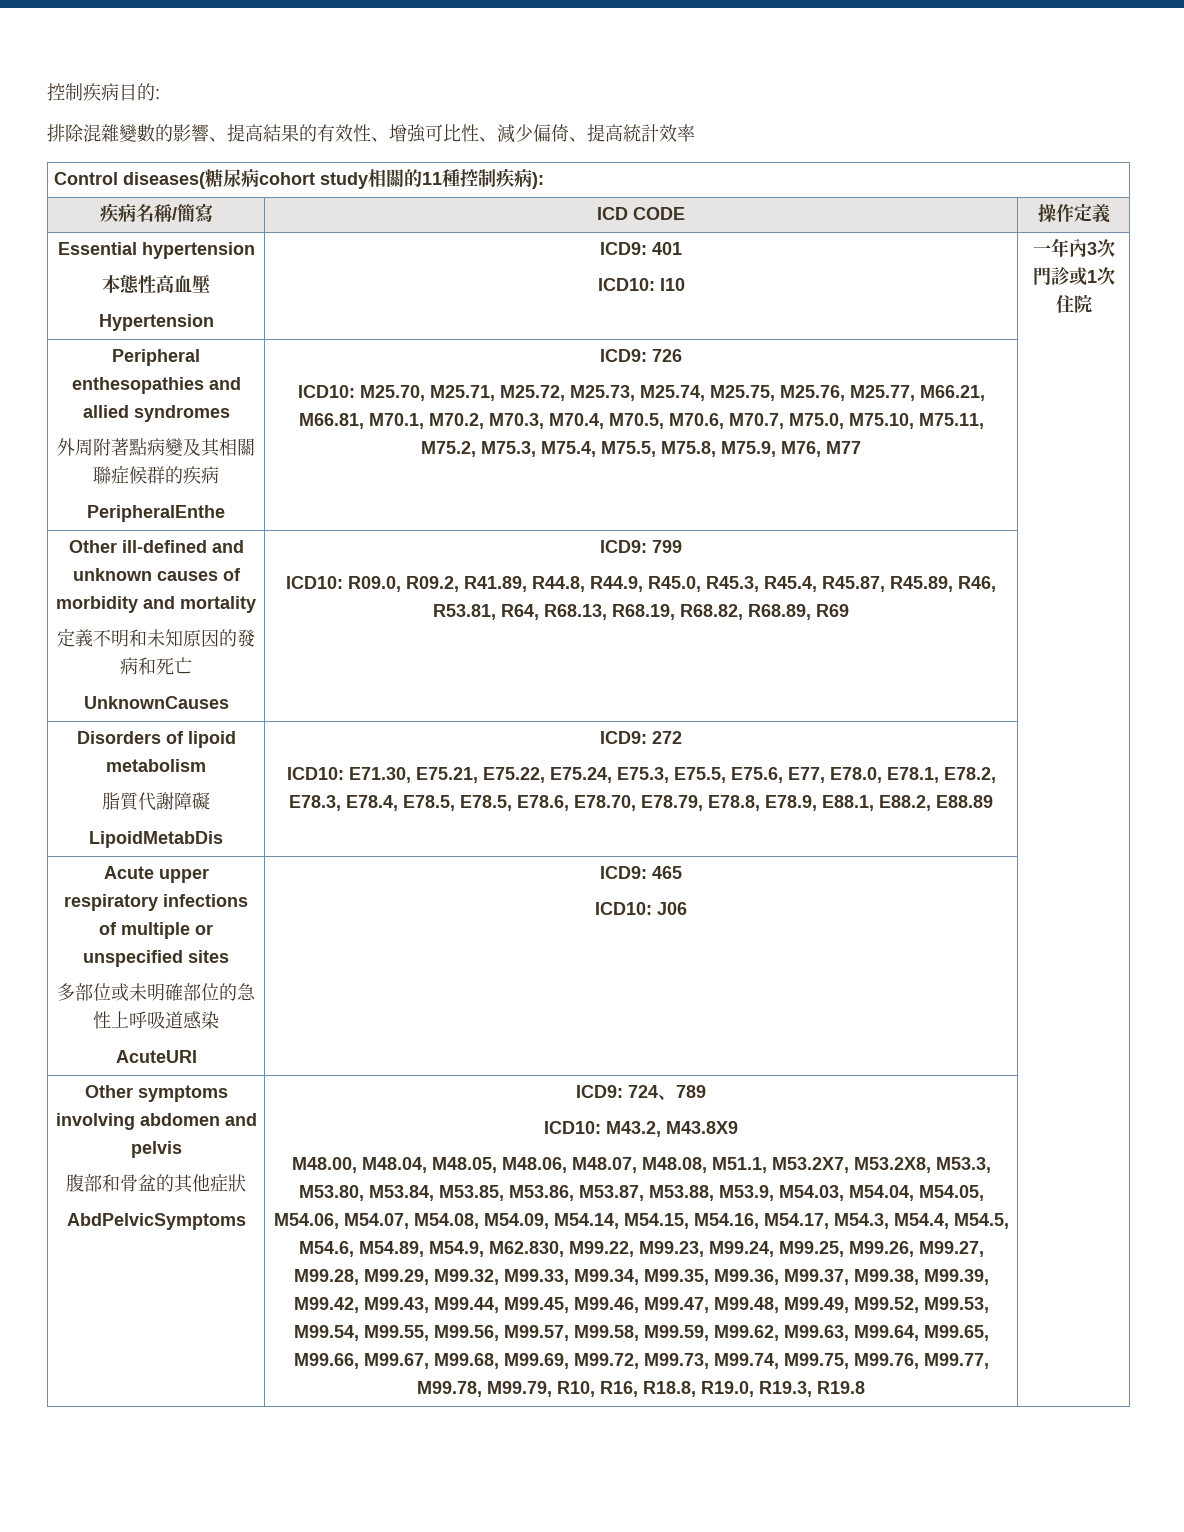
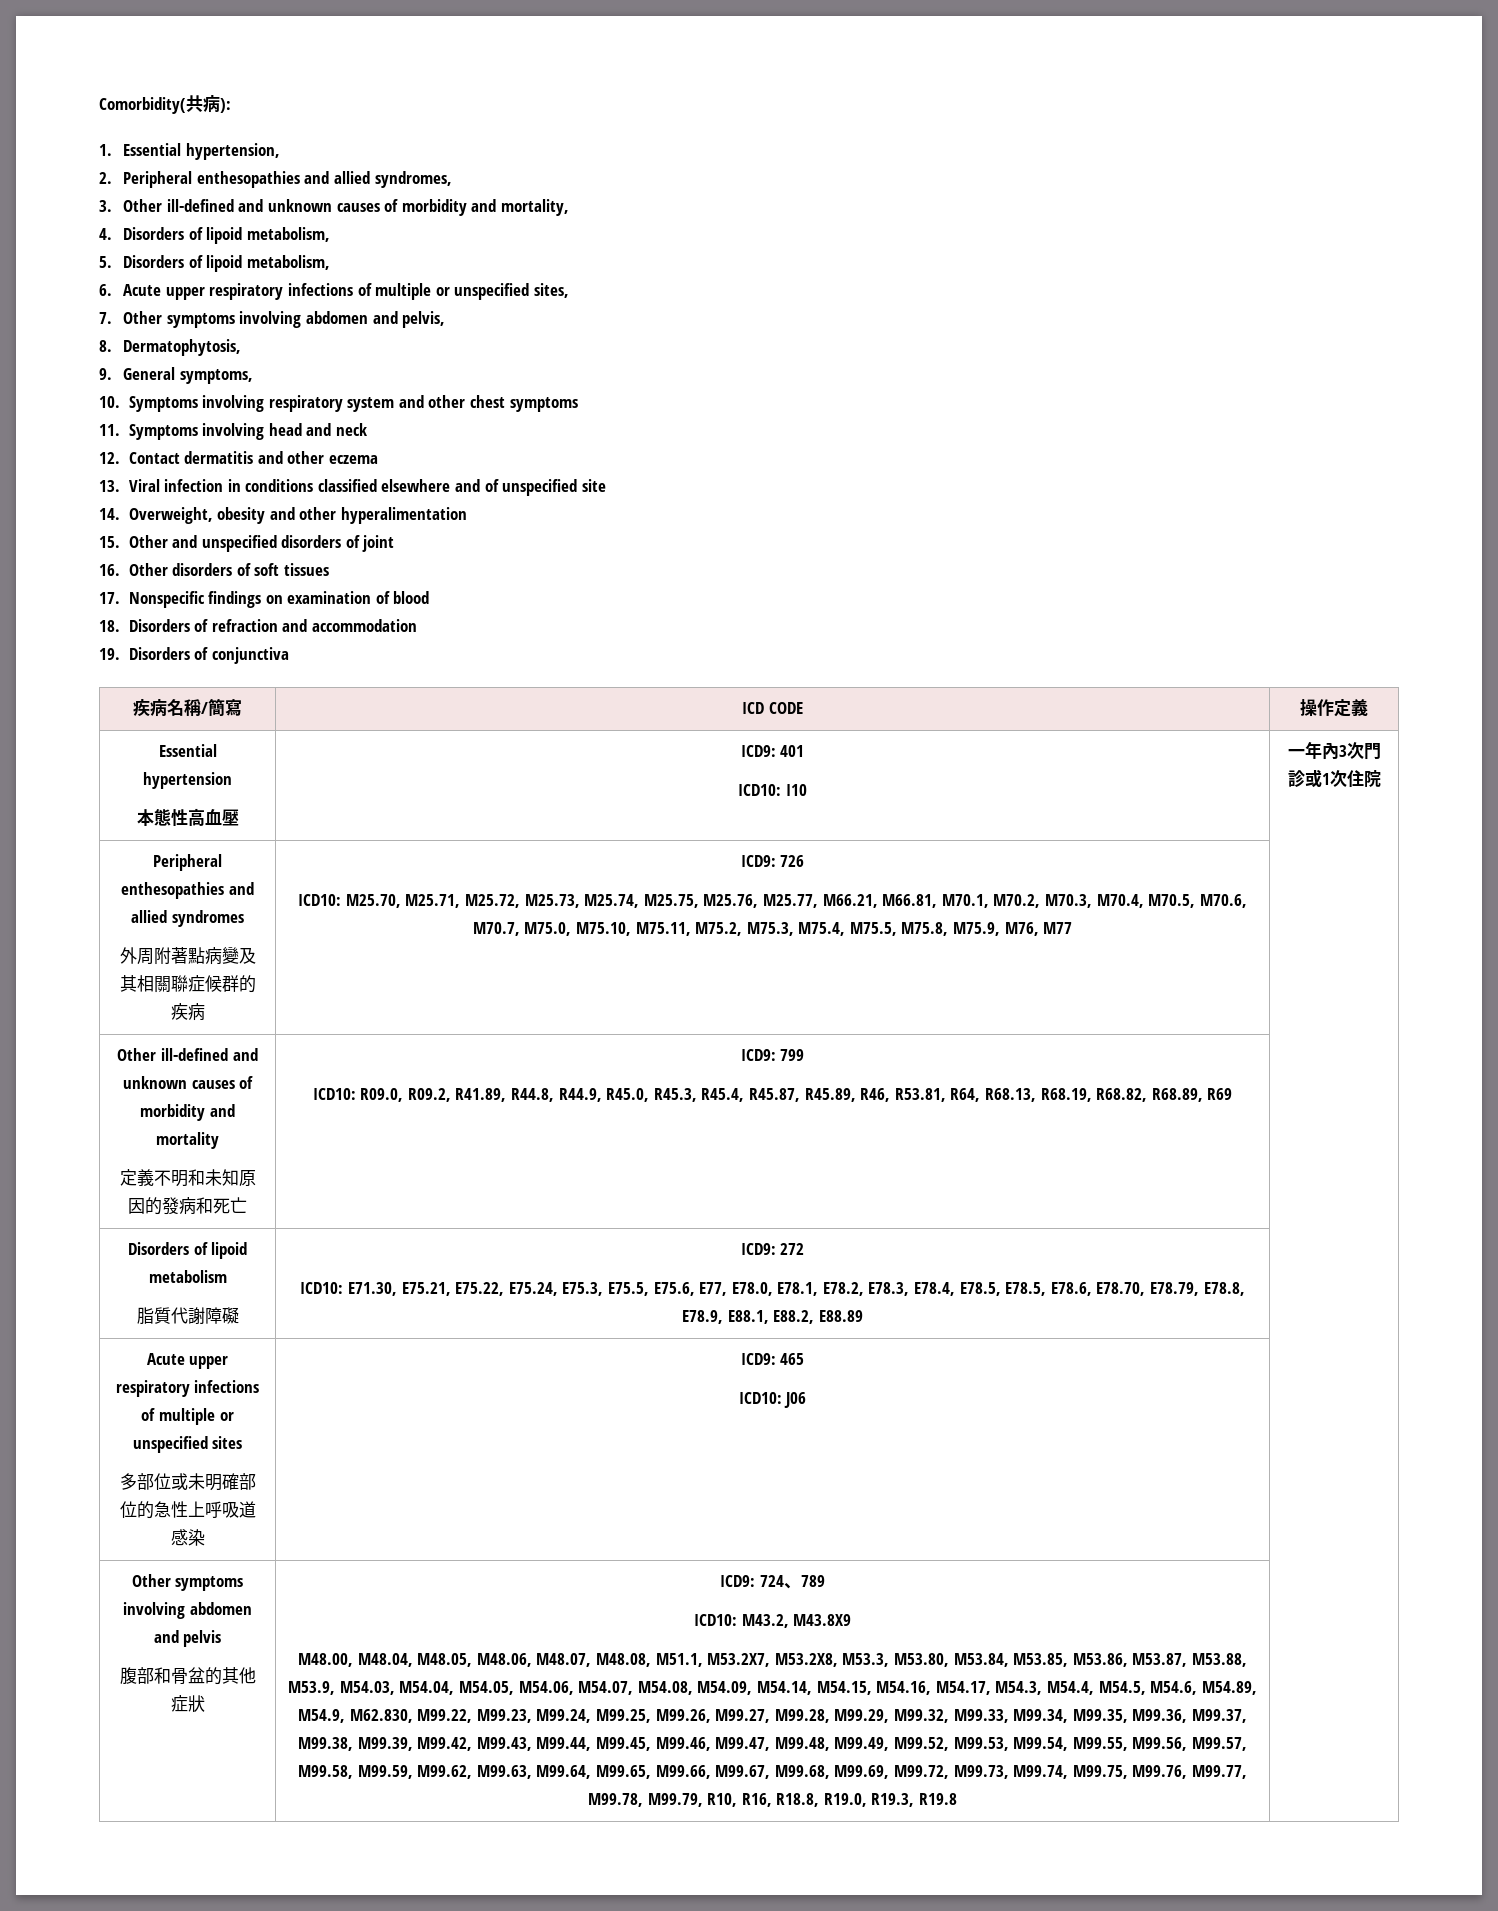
[47,83,160,101] [47,124,695,143] [54,169,545,189] 控制疾病目的: // 排除混雜變數的影響、提高結果的有效性、增強可比性、減少偏倚、提高統計效率 // Control diseases(糖尿病cohort study相關的11種控制疾病): -> [99,95,231,114] [99,143,280,160] [99,171,452,188] [99,199,569,216] [99,227,330,244] [99,255,330,272] [99,283,569,300] [99,311,446,328] [99,339,242,356] [99,367,253,384] [99,395,578,412] [99,423,367,440] [99,451,378,464] [99,479,606,496] [99,507,467,524] [99,535,395,552] [99,563,329,576] [99,591,430,608] [99,619,417,632] [99,647,289,664] Comorbidity(共病): // 1. Essential hypertension, // 2. Peripheral enthesopathies and allied syndromes, // 3. Other ill-defined and unknown causes of morbidity and mortality, // 4. Disorders of lipoid metabolism, // 5. Disorders of lipoid metabolism, // 6. Acute upper respiratory infections of multiple or unspecified sites, // 7. Other symptoms involving abdomen and pelvis, // 8. Dermatophytosis, // 9. General symptoms, // 10. Symptoms involving respiratory system and other chest symptoms // 11. Symptoms involving head and neck // 12. Contact dermatitis and other eczema // 13. Viral infection in conditions classified elsewhere and of unspecified site // 14. Overweight, obesity and other hyperalimentation // 15. Other and unspecified disorders of joint // 16. Other disorders of soft tissues // 17. Nonspecific findings on examination of blood // 18. Disorders of refraction and accommodation // 19. Disorders of conjunctiva
[98,314,214,331] // Hypertension -> (239, 817) none
[87,505,225,522] // PeripheralEnthe -> (205, 1012) none
[83,696,229,709] // UnknownCauses -> (247, 1205) none
[89,831,223,848] // LipoidMetabDis -> (239, 1315) none
[115,1050,197,1063] // AcuteURI -> (205, 1537) none
[66,1213,246,1230] // AbdPelvicSymptoms -> (205, 1703) none

